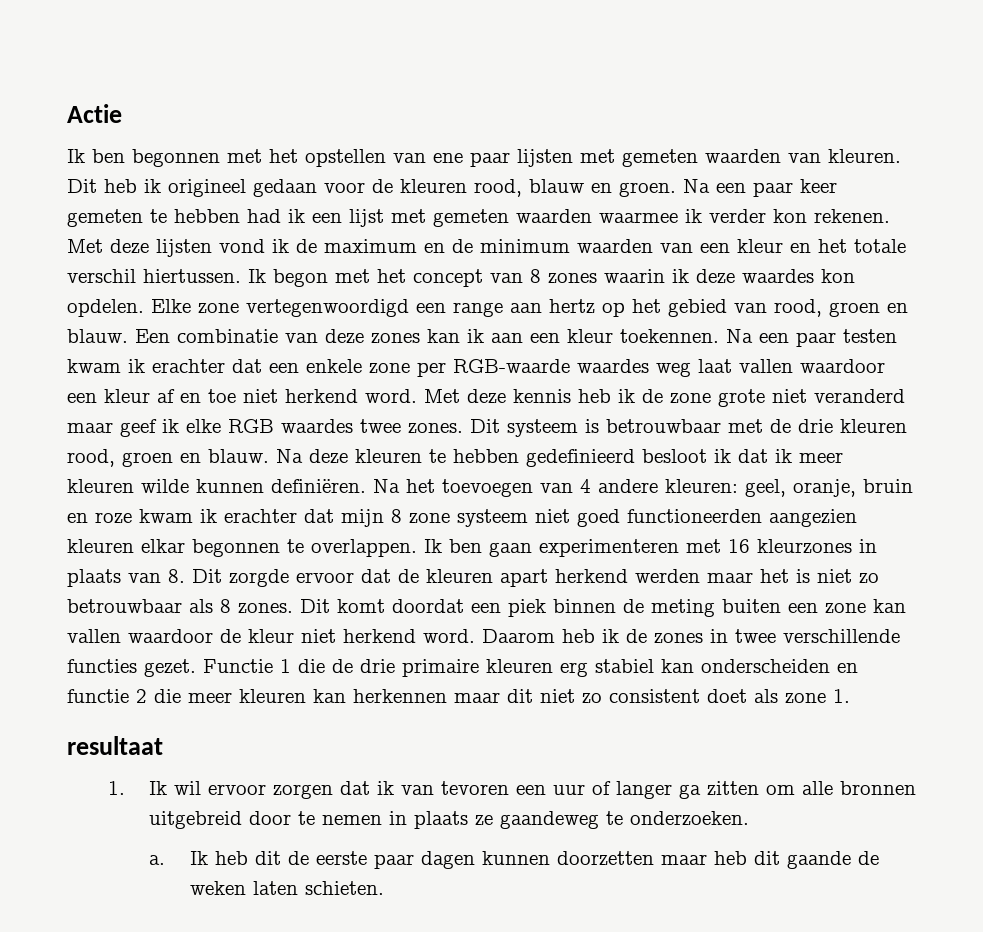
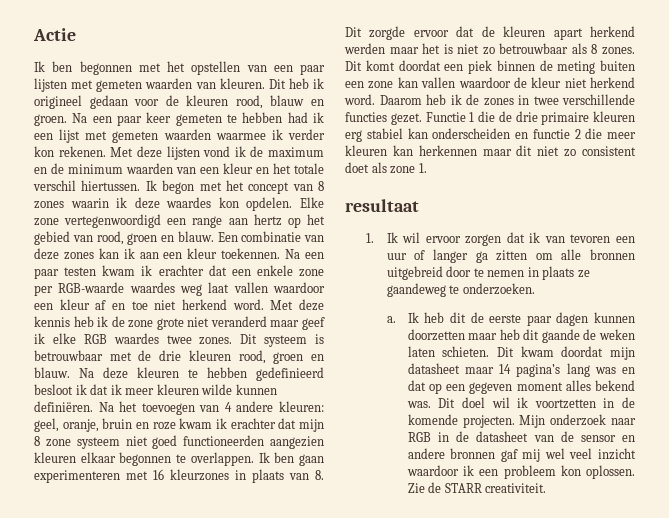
[433,153,463,163] ene -> [273,65,293,72] een
[141,539,185,553] elkar -> [80,452,116,463] elkaar
(384, 888) none -> [497,346,635,360] [407,363,635,377] [407,380,635,394] [406,397,635,409] [407,414,636,428] [407,431,635,442] [407,448,636,462] [406,465,635,479] [407,482,547,493] Dit kwam doordat mijn datasheet maar 14 pagina’s lang was en dat op een gegeven moment alles bekend was. Dit doel wil ik voortzetten in de komende projecten. Mijn onderzoek naar RGB in de datasheet van de sensor en andere bronnen gaf mij wel veel inzicht waardoor ik een probleem kon oplossen. Zie de STARR creativiteit.

